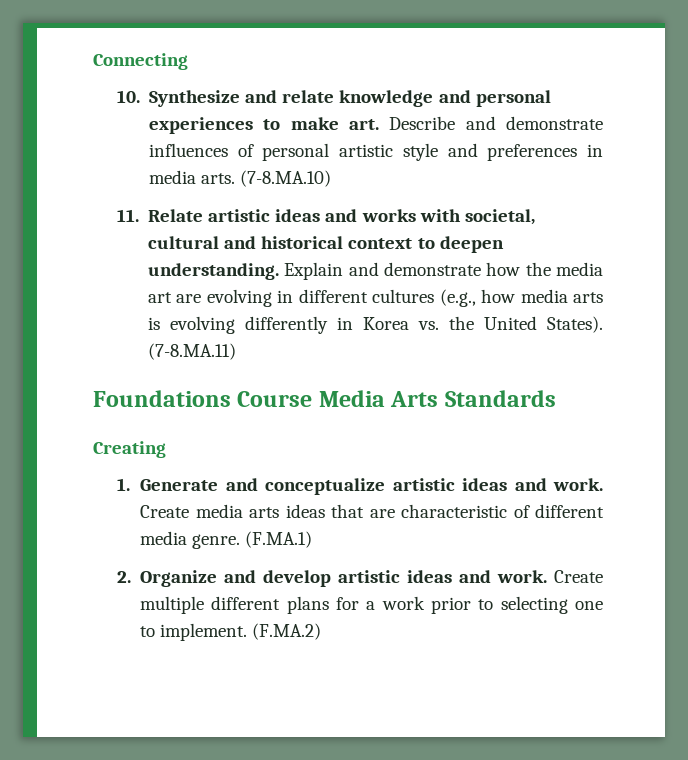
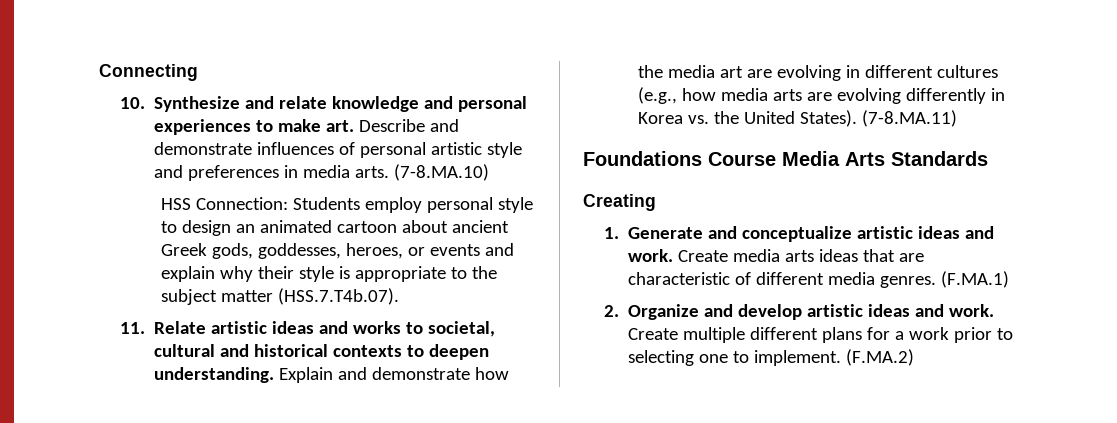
(332, 178) none -> [160,197,533,213] [160,220,509,236] [160,243,514,259] [160,266,497,282] [160,288,399,305] // HSS Connection: Students employ personal style to design an animated cartoon about ancient Greek gods, goddesses, heroes, or events and explain why their style is appropriate to the subject matter (HSS.7.T4b.07).
[419,209,461,222] with -> [405,322,423,334] to
[348,238,413,249] context -> [332,345,402,357] contexts
[148,317,161,330] is -> [806,92,832,101] are
[192,534,241,549] genre. -> [879,276,936,288] genres.

